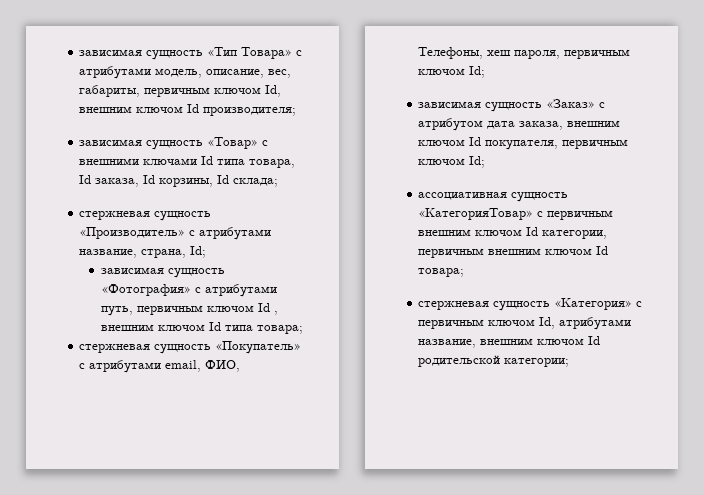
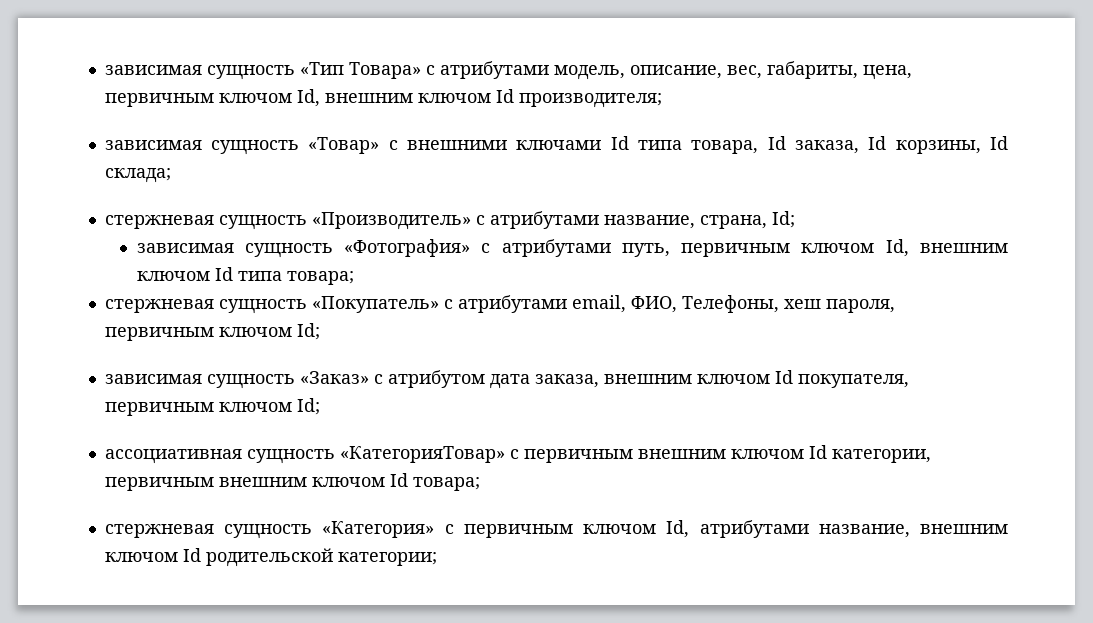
(141, 91) none -> [862,65,912,80] цена,
[257,303,278,315] Id , -> [885,239,909,257] Id,

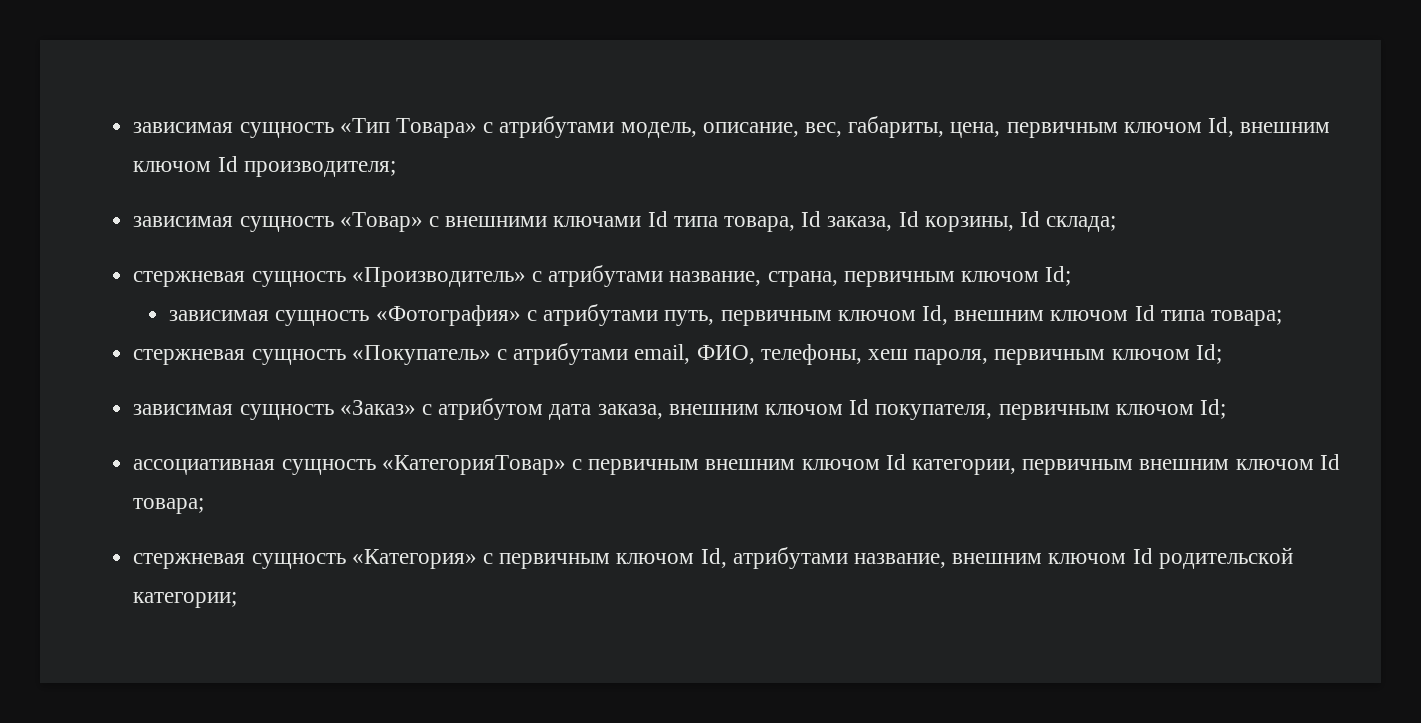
(767, 222) none -> [843,271,1039,287] первичным ключом
[681,295,779,313] Телефоны, -> [760,344,862,365] телефоны,

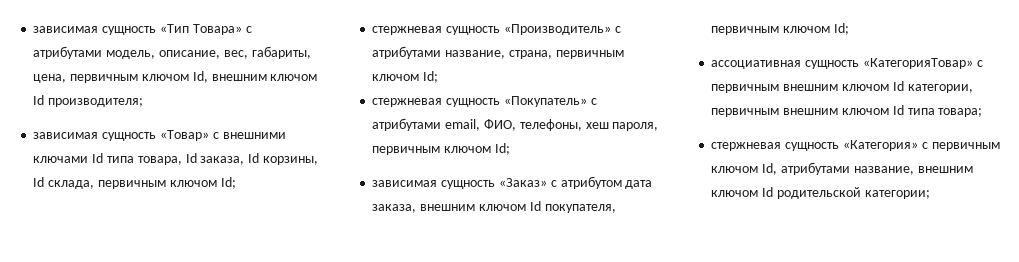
[1046,216,1117,232] склада; -> [48,177,236,189] склада, первичным ключом Id;
[169,304,1282,326] // зависимая сущность «Фотография» с атрибутами путь, первичным ключом Id, внешним ключом Id типа товара; -> (439, 77) none
(1340, 462) none -> [907,108,935,115] типа

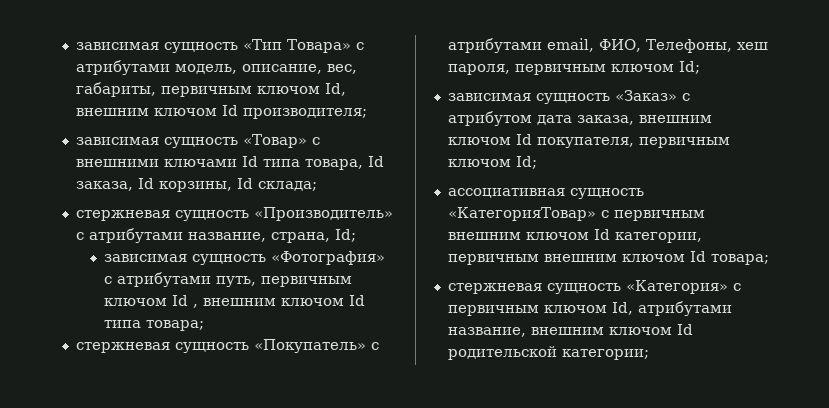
[33,74,67,83] цена, -> (156, 89) none
[48,177,236,189] склада, первичным ключом Id; -> [257,181,317,191] склада;
[555,50,624,59] [372,71,439,83] первичным ключом Id; -> [334,229,356,242] [103,251,385,265] [103,272,352,287] [103,295,365,308] [103,320,204,331] Id; // зависимая сущность «Фотография» с атрибутами путь, первичным ключом Id , внешним ключом Id типа товара;
[519,119,582,131] телефоны, -> [645,39,732,53] Телефоны,
[907,108,935,115] типа -> (706, 256) none

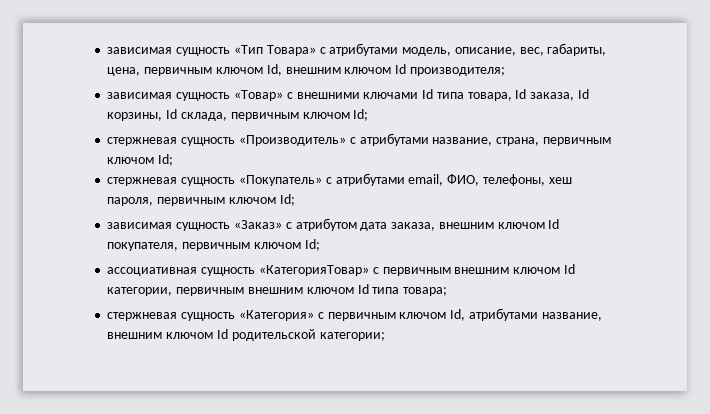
(156, 89) none -> [107,67,141,76] цена,
[257,181,317,191] склада; -> [180,109,369,121] склада, первичным ключом Id;
[334,229,356,242] [103,251,385,265] [103,272,352,287] [103,295,365,308] [103,320,204,331] Id; // зависимая сущность «Фотография» с атрибутами путь, первичным ключом Id , внешним ключом Id типа товара; -> [542,137,611,146] [107,154,174,166] первичным ключом Id;
[645,39,732,53] Телефоны, -> [482,174,545,186] телефоны,
(706, 256) none -> [372,287,400,294] типа

